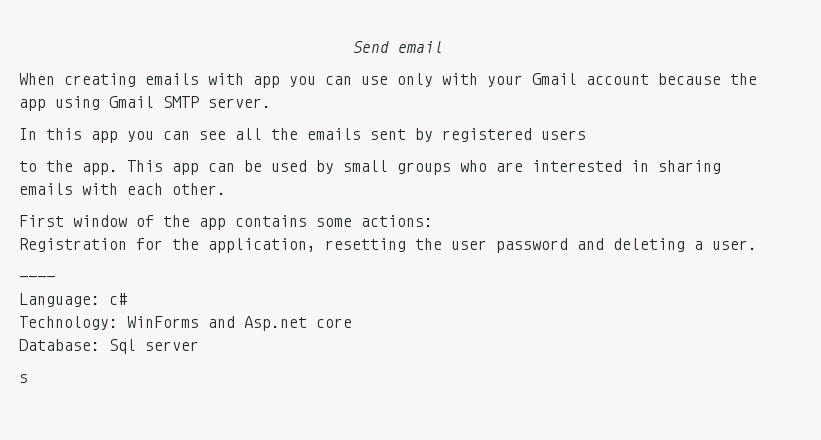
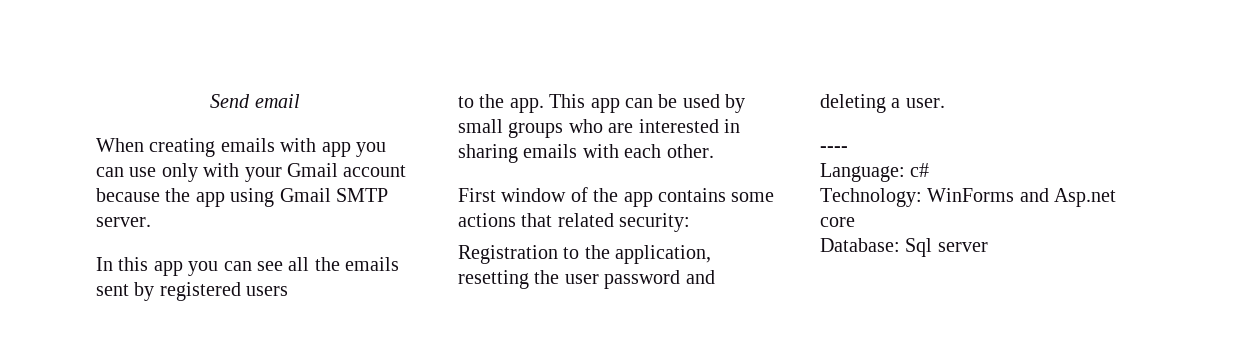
[361,215,433,227] actions: -> [458,213,691,232] actions that related security:
[136,238,163,250] for -> [563,247,580,259] to
[19,374,28,383] // s -> (988, 247) none

